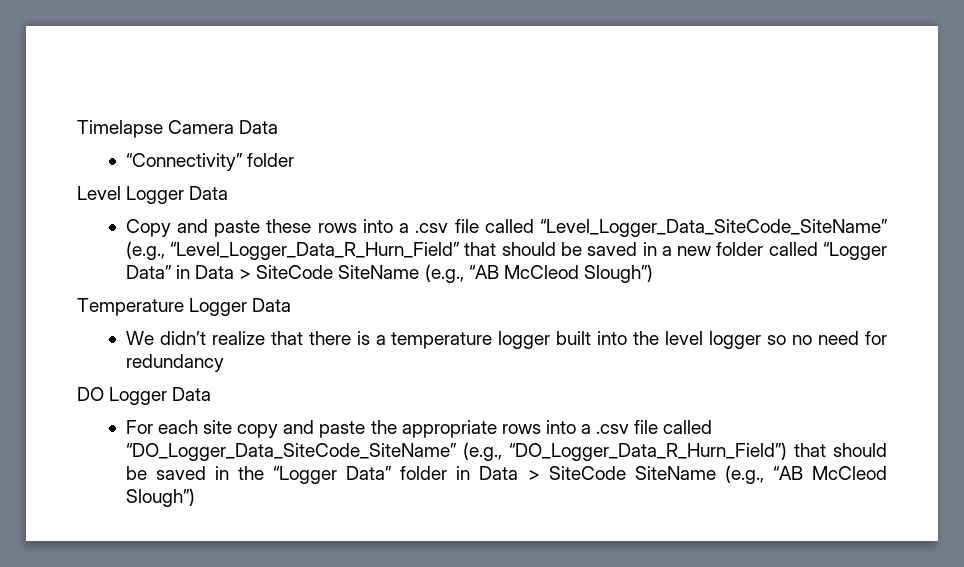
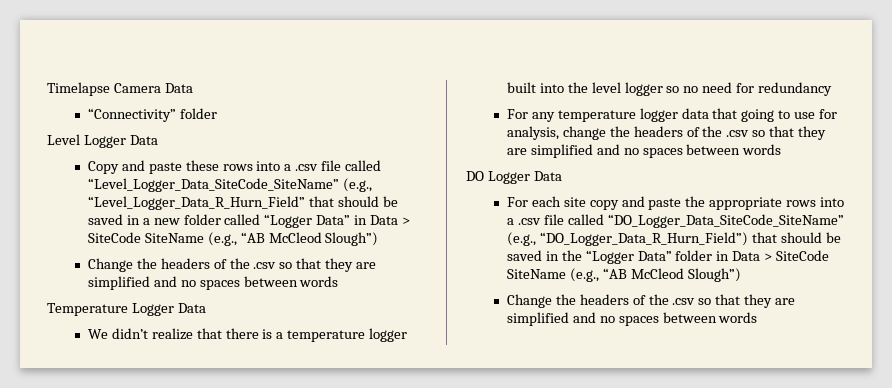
(653, 273) none -> [87,258,377,272] [87,276,339,290] // Change the headers of the .csv so that they are simplified and no spaces between words
(224, 363) none -> [506,108,838,122] [506,126,827,140] [506,144,782,158] // For any temperature logger data that going to use for analysis, change the headers of the .csv so that they are simplified and no spaces between words
(195, 497) none -> [506,294,796,308] [506,312,758,326] // Change the headers of the .csv so that they are simplified and no spaces between words

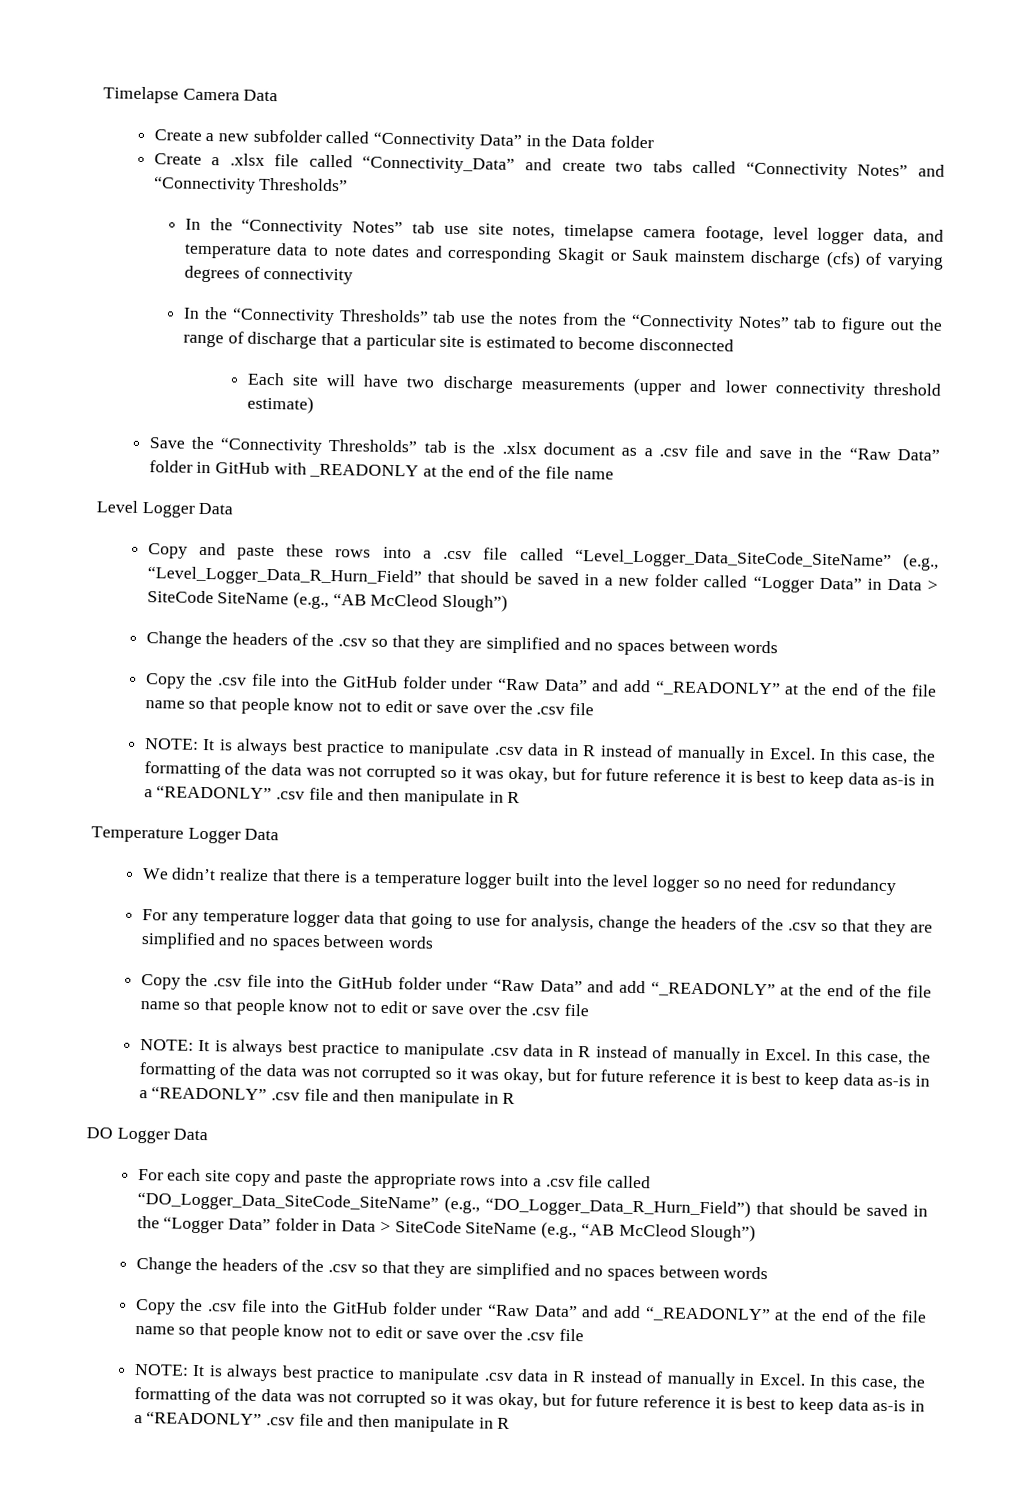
[87,108,217,122] “Connectivity” folder -> [153,129,654,150] [153,153,946,180] [152,176,349,194] [184,218,944,245] [183,243,945,270] [183,265,354,285] [182,306,943,334] [182,331,734,352] [246,372,942,399] [246,395,314,414] [148,436,941,461] [148,460,614,480] Create a new subfolder called “Connectivity Data” in the Data folder // Create a .xlsx file called “Connectivity_Data” and create two tabs called “Connectivity Notes” and “Connectivity Thresholds” // In the “Connectivity Notes” tab use site notes, timelapse camera footage, level logger data, and temperature data to note dates and corresponding Skagit or Sauk mainstem discharge (cfs) of varying degrees of connectivity // In the “Connectivity Thresholds” tab use the notes from the “Connectivity Notes” tab to figure out the range of discharge that a particular site is estimated to become disconnected // Each site will have two discharge measurements (upper and lower connectivity threshold estimate) // Save the “Connectivity Thresholds” tab is the .xlsx document as a .csv file and save in the “Raw Data” folder in GitHub with _READONLY at the end of the file name
(339, 281) none -> [144,672,937,697] [144,697,594,716] [144,738,937,765] [143,761,936,789] [143,785,521,807] // Copy the .csv file into the GitHub folder under “Raw Data” and add “_READONLY” at the end of the file name so that people know not to edit or save over the .csv file // NOTE: It is always best practice to manipulate .csv data in R instead of manually in Excel. In this case, the formatting of the data was not corrupted so it was okay, but for future reference it is best to keep data as-is in a “READONLY” .csv file and then manipulate in R
(782, 149) none -> [140,973,932,998] [139,998,589,1017] [139,1039,932,1066] [138,1062,931,1090] [138,1086,516,1108] // Copy the .csv file into the GitHub folder under “Raw Data” and add “_READONLY” at the end of the file name so that people know not to edit or save over the .csv file // NOTE: It is always best practice to manipulate .csv data in R instead of manually in Excel. In this case, the formatting of the data was not corrupted so it was okay, but for future reference it is best to keep data as-is in a “READONLY” .csv file and then manipulate in R
(758, 317) none -> [134,1298,927,1323] [134,1323,584,1342] [133,1363,927,1391] [133,1386,926,1415] [133,1411,511,1433] // Copy the .csv file into the GitHub folder under “Raw Data” and add “_READONLY” at the end of the file name so that people know not to edit or save over the .csv file // NOTE: It is always best practice to manipulate .csv data in R instead of manually in Excel. In this case, the formatting of the data was not corrupted so it was okay, but for future reference it is best to keep data as-is in a “READONLY” .csv file and then manipulate in R

